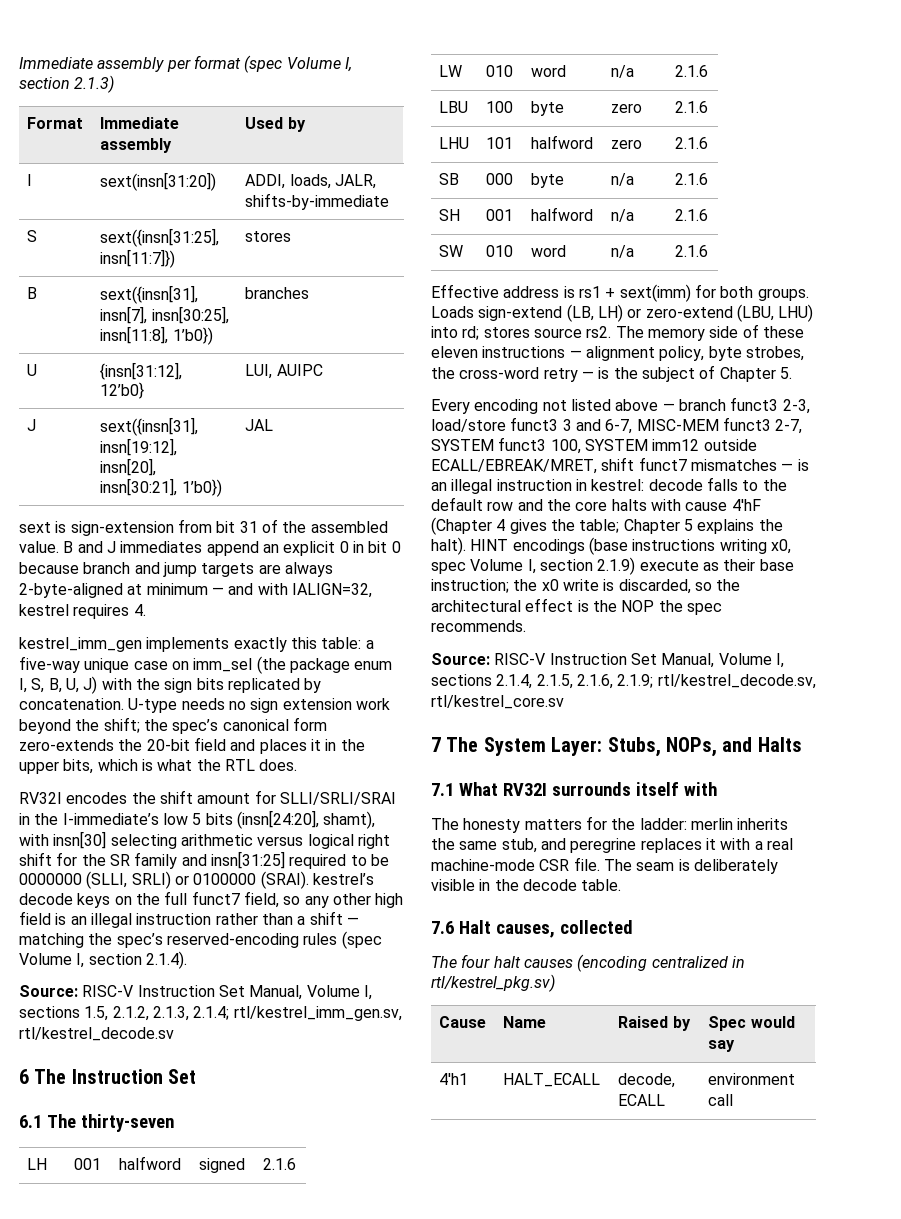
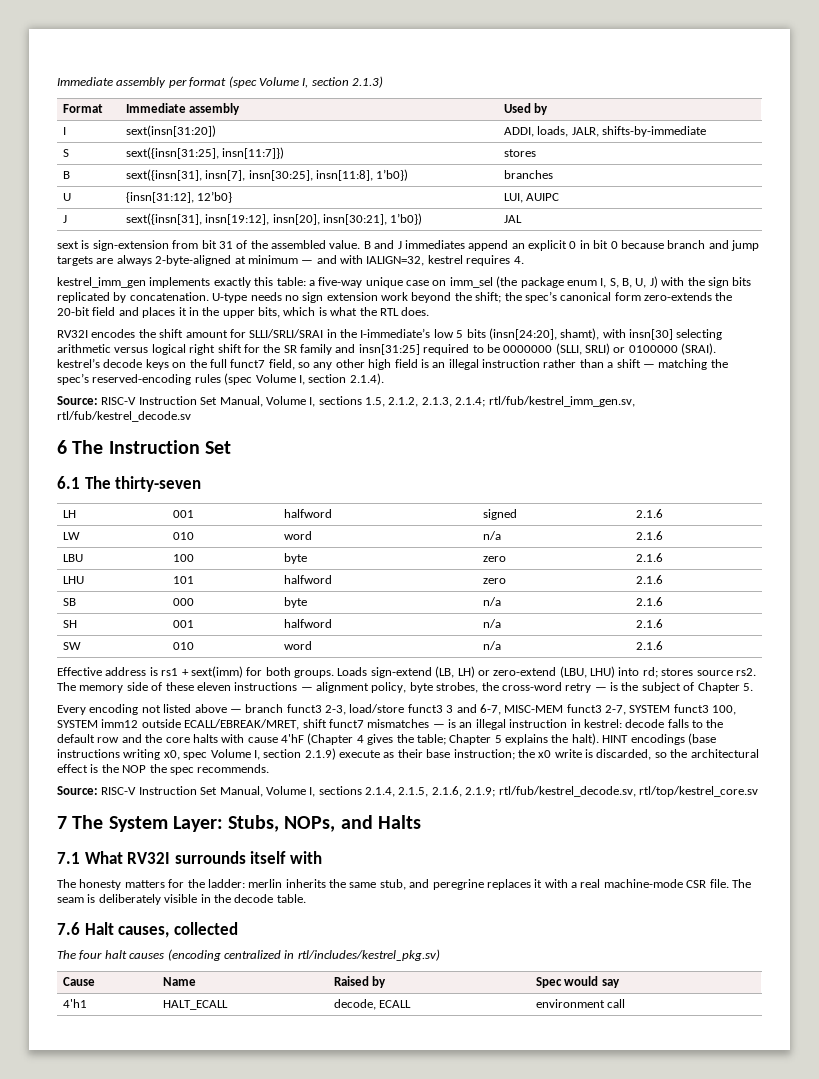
[233,1006,402,1021] [19,1027,174,1041] rtl/kestrel_imm_gen.sv, rtl/kestrel_decode.sv -> [488,396,635,407] [57,411,191,422] rtl/fub/kestrel_imm_gen.sv, rtl/fub/kestrel_decode.sv
[657,674,816,689] [431,695,564,709] rtl/kestrel_decode.sv, rtl/kestrel_core.sv -> [498,786,758,797] rtl/fub/kestrel_decode.sv, rtl/top/kestrel_core.sv
[431,974,555,992] rtl/kestrel_pkg.sv) -> [297,949,440,961] rtl/includes/kestrel_pkg.sv)

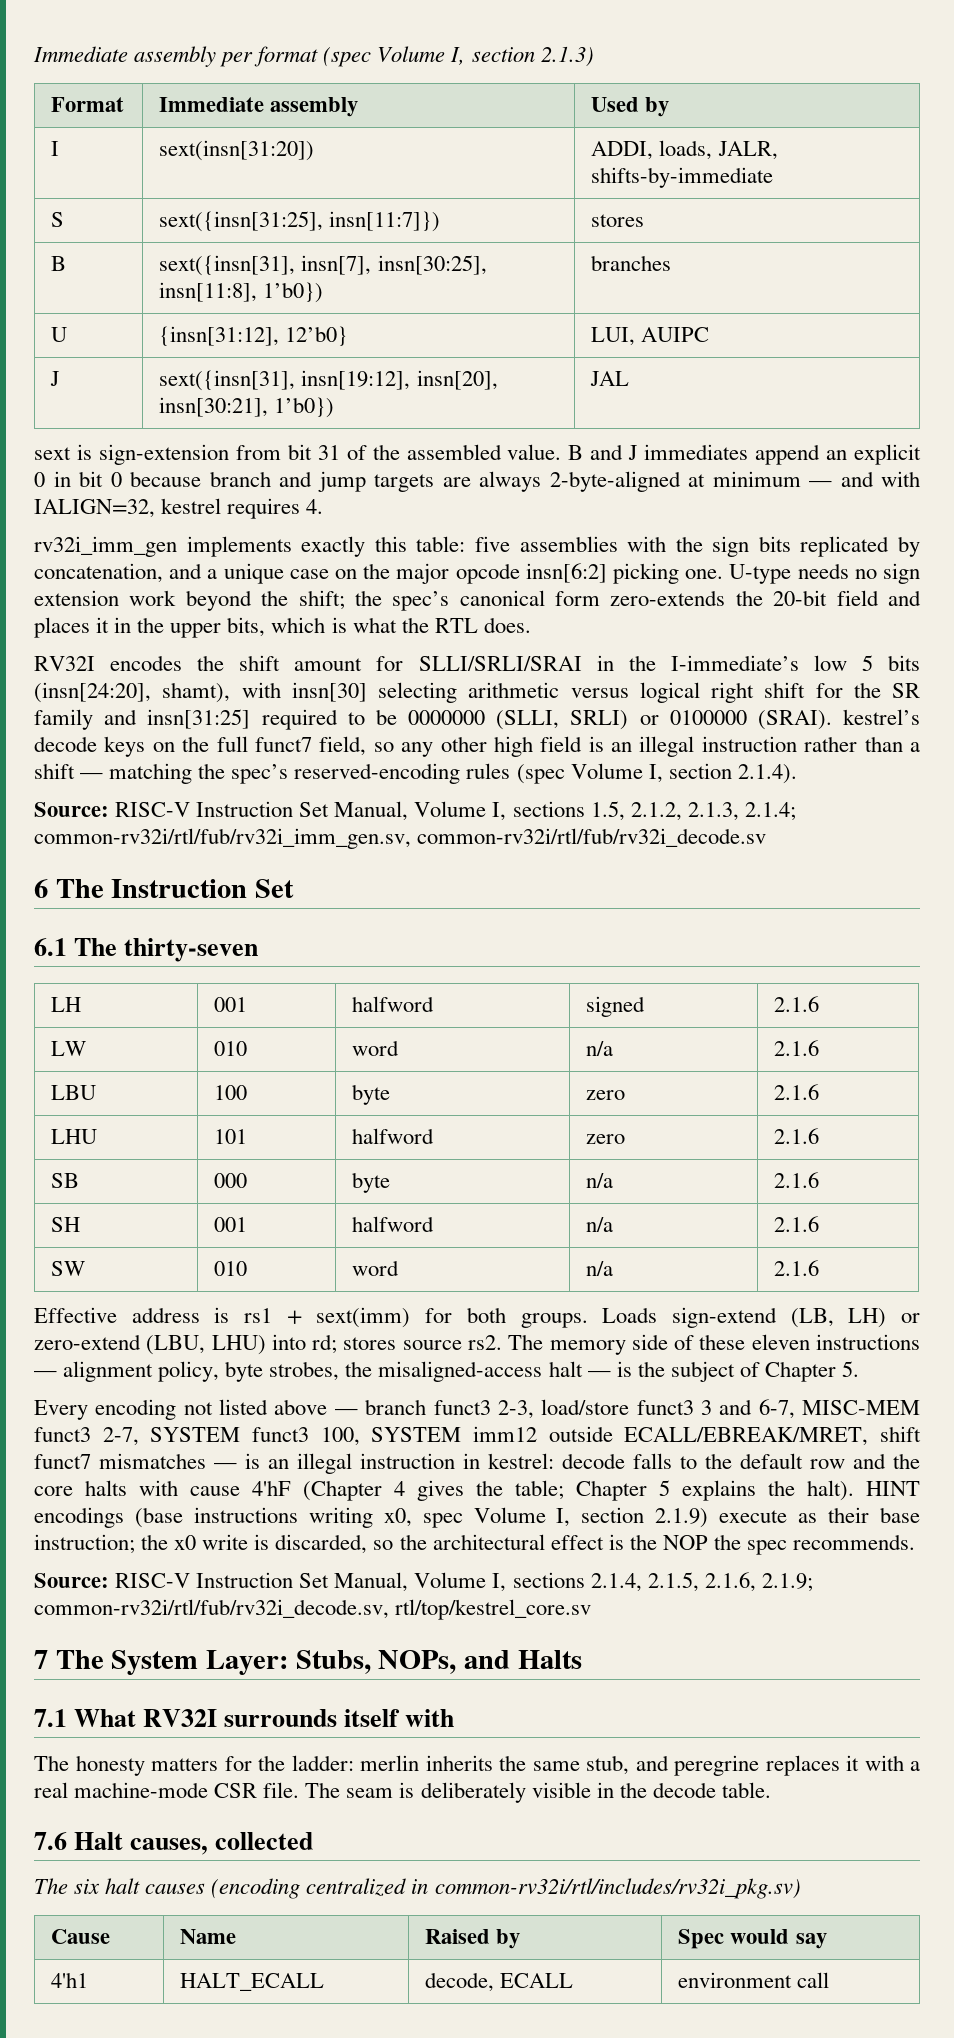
[57,277,146,288] kestrel_imm_gen -> [34,536,177,557] rv32i_imm_gen
[308,276,658,288] a five-way unique case on imm_sel (the package enum I, S, B, U, J) -> [474,536,618,552] five assemblies
[129,292,209,301] concatenation. -> [34,563,724,584] concatenation, and a unique case on the major opcode insn[6:2] picking one.
[488,396,635,407] [57,411,191,422] rtl/fub/kestrel_imm_gen.sv, rtl/fub/kestrel_decode.sv -> [34,828,767,849] common-rv32i/rtl/fub/rv32i_imm_gen.sv, common-rv32i/rtl/fub/rv32i_decode.sv
[501,682,592,693] cross-word retry -> [378,1361,583,1382] misaligned-access halt
[498,786,636,797] rtl/fub/kestrel_decode.sv, -> [34,1599,389,1619] common-rv32i/rtl/fub/rv32i_decode.sv,
[79,950,103,960] four -> [74,1879,101,1894] six
[297,949,440,961] rtl/includes/kestrel_pkg.sv) -> [434,1878,801,1899] common-rv32i/rtl/includes/rv32i_pkg.sv)

